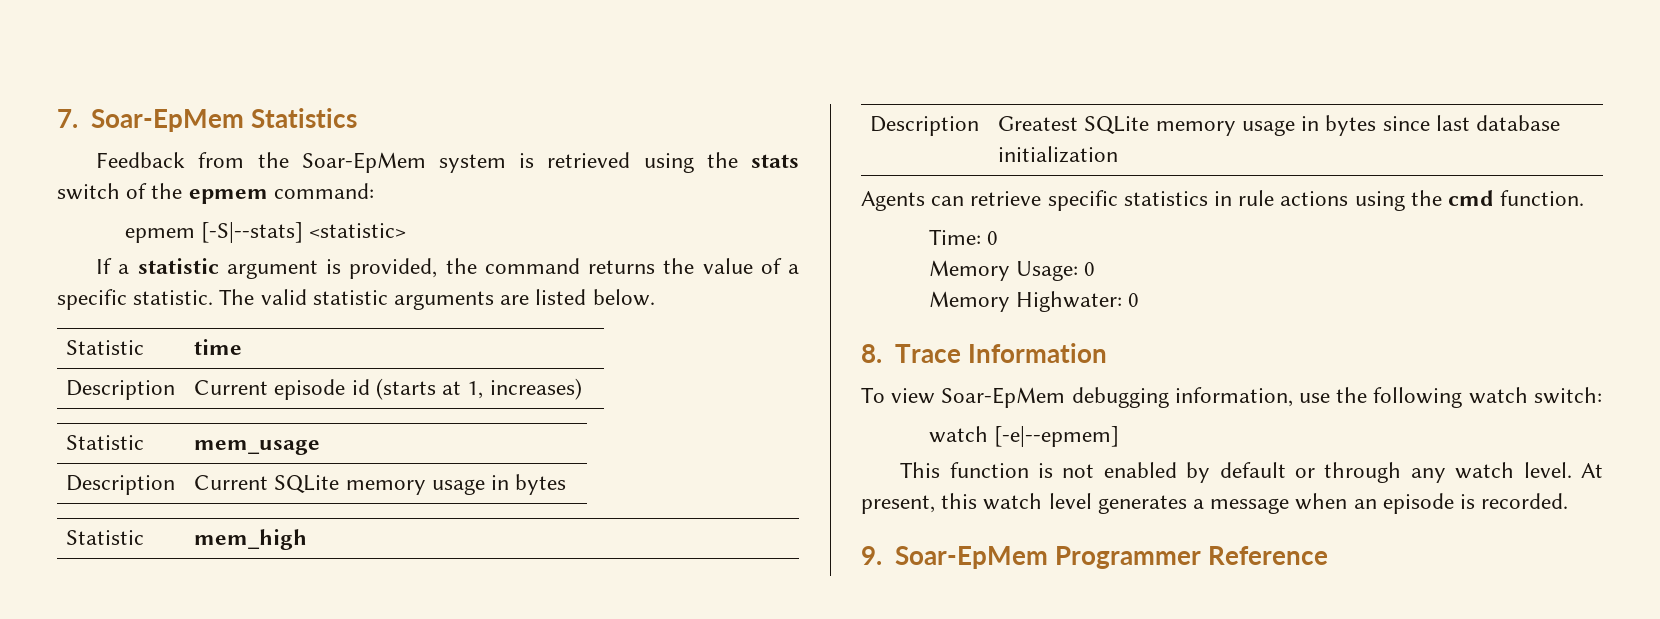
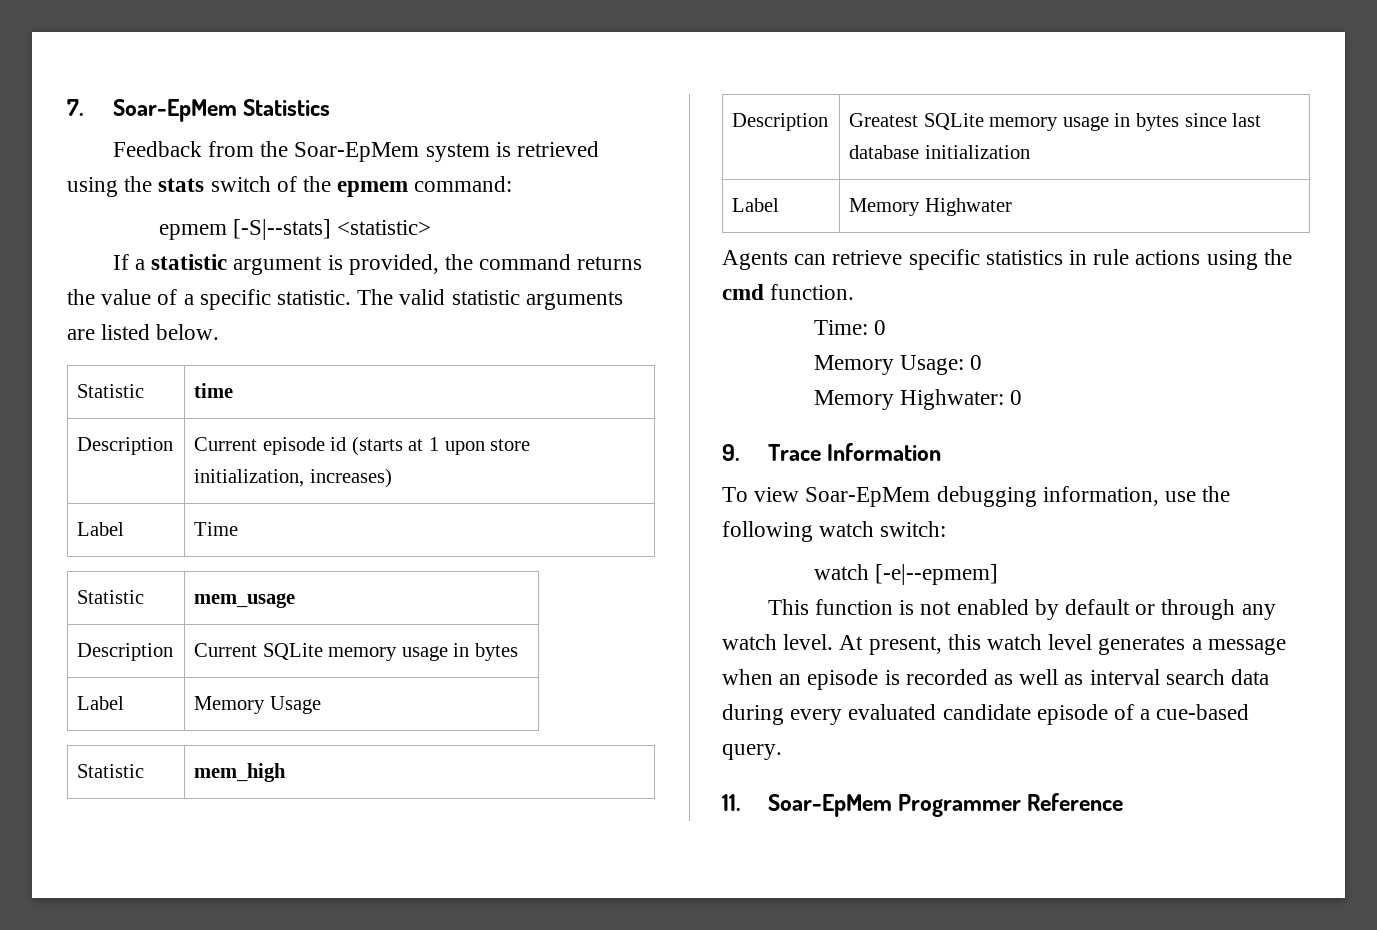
[467,381,484,399] 1, -> [428,437,531,455] [194,469,305,487] 1 upon store initialization,
(582, 389) none -> [77,522,125,536] [194,522,239,536] // Label | Time
(567, 484) none -> [77,696,125,710] [194,696,321,714] // Label | Memory Usage
(1119, 154) none -> [732,198,780,212] [849,198,1012,216] // Label | Memory Highwater
[861,344,882,363] 8. -> [722,444,739,461] 9.
[1481,493,1569,509] [861,546,882,565] recorded. // 9. -> [905,669,1270,685] [722,704,1250,725] [722,744,782,760] [722,794,740,811] recorded as well as interval search data during every evaluated candidate episode of a cue-based query. // 11.

